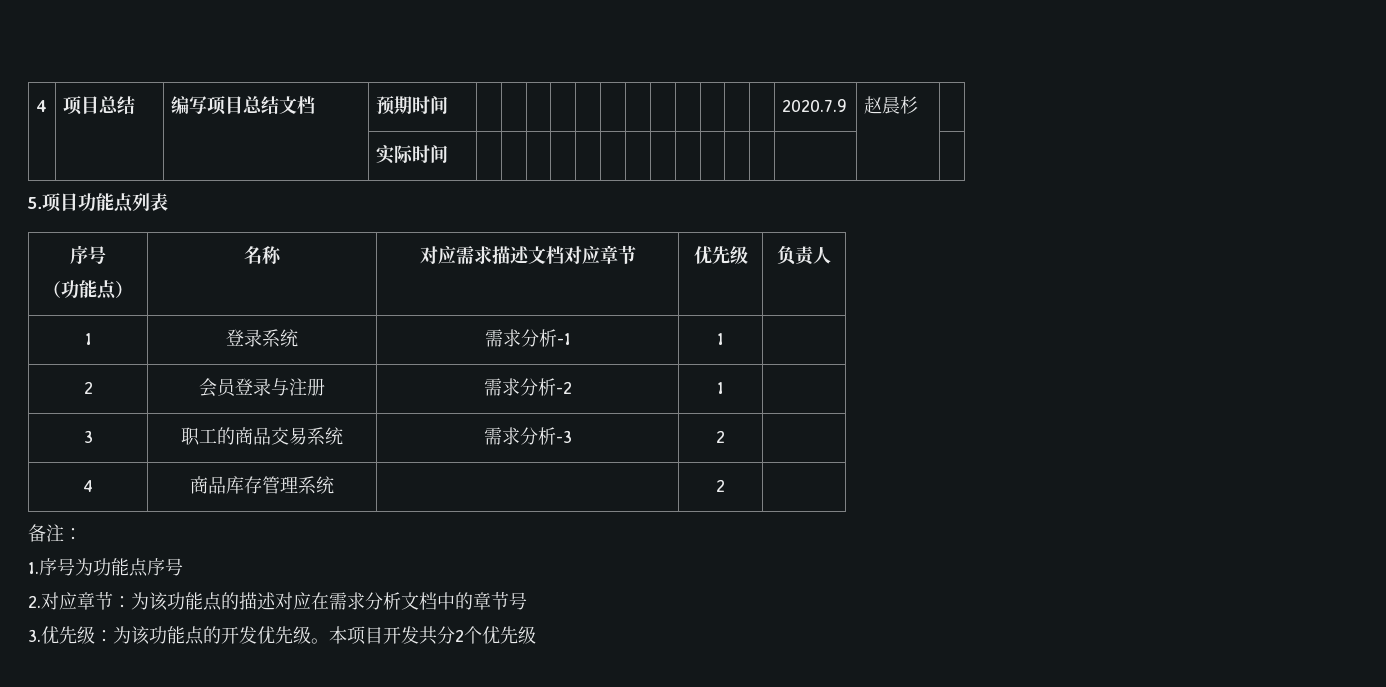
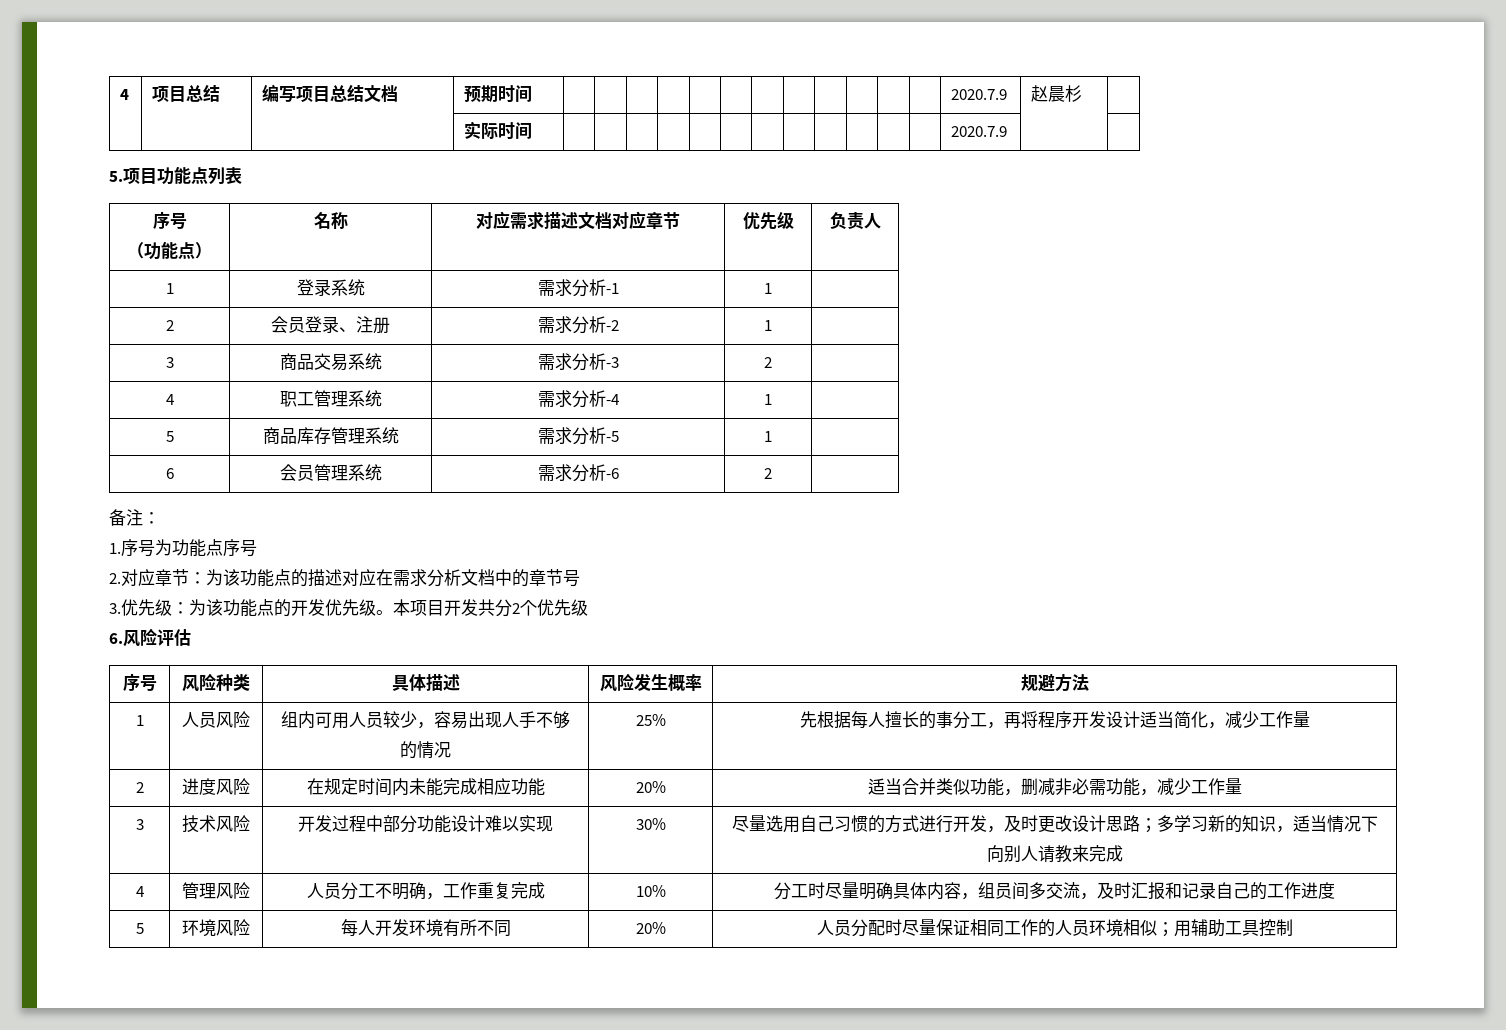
(448, 154) none -> [951,126,1008,137] 2020.7.9
[271,378,289,396] 与 -> [339,327,356,332] 、
[181,427,235,446] 职工的 -> (174, 362) none
[190,476,334,494] 商品库存管理系统 | -> [279,390,382,407] [537,390,619,408] [764,394,772,405] [165,431,174,442] [262,427,399,444] [537,427,619,445] [764,431,772,442] [165,468,174,479] [279,464,382,481] [537,464,619,482] 职工管理系统 | 需求分析-4 | 1 | // 5 | 商品库存管理系统 | 需求分析-5 | 1 | // 6 | 会员管理系统 | 需求分析-6
(536, 635) none -> [109,628,191,647] [122,674,157,691] [182,673,250,692] [391,674,460,691] [599,673,702,692] [1020,673,1089,692] [135,715,144,726] [182,711,250,728] [281,711,570,729] [400,741,451,759] [635,714,666,726] [799,711,1310,729] [135,782,144,793] [182,778,250,795] [306,778,545,796] [635,781,666,793] [867,778,1242,796] [135,819,144,830] [182,815,250,833] [298,815,553,833] [635,818,666,830] [731,815,1378,833] [986,845,1123,863] [135,886,144,897] [182,882,250,899] [306,882,545,900] [635,885,666,897] [774,882,1335,900] [135,923,144,934] [182,919,250,937] [340,919,511,937] [635,922,666,934] [816,919,1293,937] // 6.风险评估 // 序号 | 风险种类 | 具体描述 | 风险发生概率 | 规避方法 // 1 | 人员风险 | 组内可用人员较少，容易出现人手不够的情况 | 25% | 先根据每人擅长的事分工，再将程序开发设计适当简化，减少工作量 // 2 | 进度风险 | 在规定时间内未能完成相应功能 | 20% | 适当合并类似功能，删减非必需功能，减少工作量 // 3 | 技术风险 | 开发过程中部分功能设计难以实现 | 30% | 尽量选用自己习惯的方式进行开发，及时更改设计思路；多学习新的知识，适当情况下向别人请教来完成 // 4 | 管理风险 | 人员分工不明确，工作重复完成 | 10% | 分工时尽量明确具体内容，组员间多交流，及时汇报和记录自己的工作进度 // 5 | 环境风险 | 每人开发环境有所不同 | 20% | 人员分配时尽量保证相同工作的人员环境相似；用辅助工具控制

